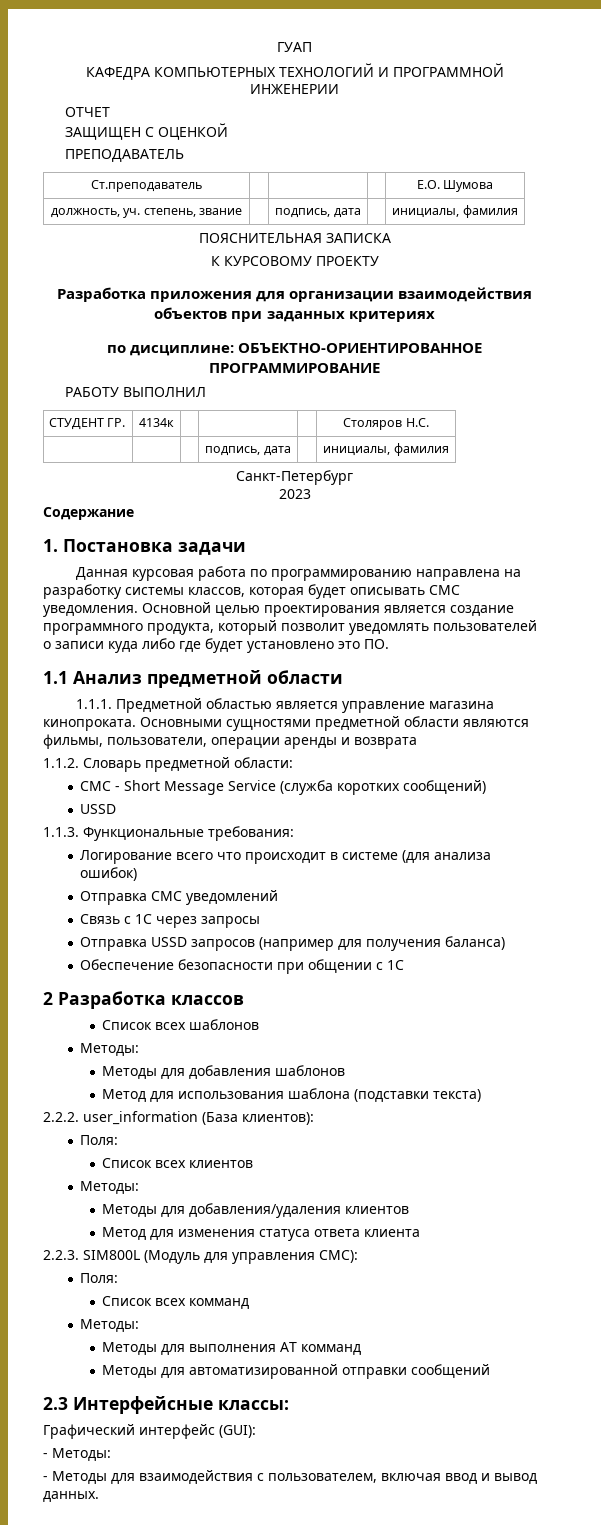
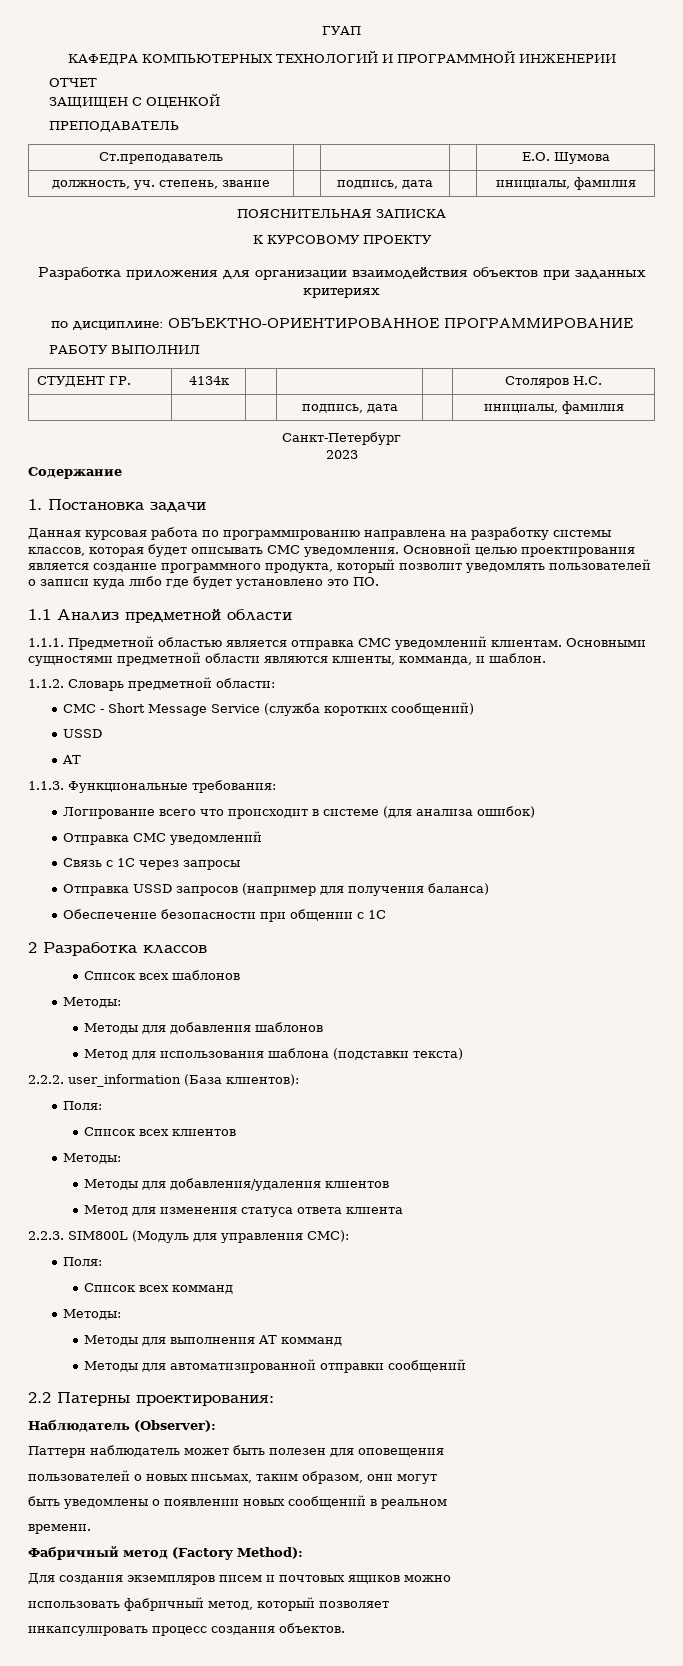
[341,701,494,713] [43,719,136,731] управление магазина кинопроката. -> [291,636,562,650] отправка СМС уведомлений клиентам.
[43,734,417,749] фильмы, пользователи, операции аренды и возврата -> [332,653,546,665] клиенты, комманда, и шаблон.
(117, 809) none -> [61,755,81,764] // AT
[43,1396,289,1414] [43,1424,256,1439] [43,1448,111,1461] [43,1470,537,1484] [43,1491,99,1502] 2.3 Интерфейсные классы: // Графический интерфейс (GUI): // - Методы: // - Методы для взаимодействия с пользователем, включая ввод и вывод данных. -> [28,1392,274,1406] [28,1419,216,1432] [28,1445,444,1458] [28,1470,437,1484] [28,1495,447,1509] [28,1524,91,1534] [28,1546,303,1560] [28,1573,451,1585] [28,1597,389,1611] [28,1623,345,1636] 2.2 Патерны проектирования: // Наблюдатель (Observer): // Паттерн наблюдатель может быть полезен для оповещения // пользователей о новых письмах, таким образом, они могут // быть уведомлены о появлении новых сообщений в реальном // времени. // Фабричный метод (Factory Method): // Для создания экземпляров писем и почтовых ящиков можно // использовать фабричный метод, который позволяет // инкапсулировать процесс создания объектов.

